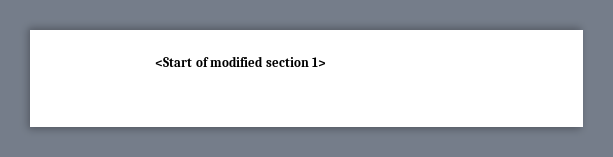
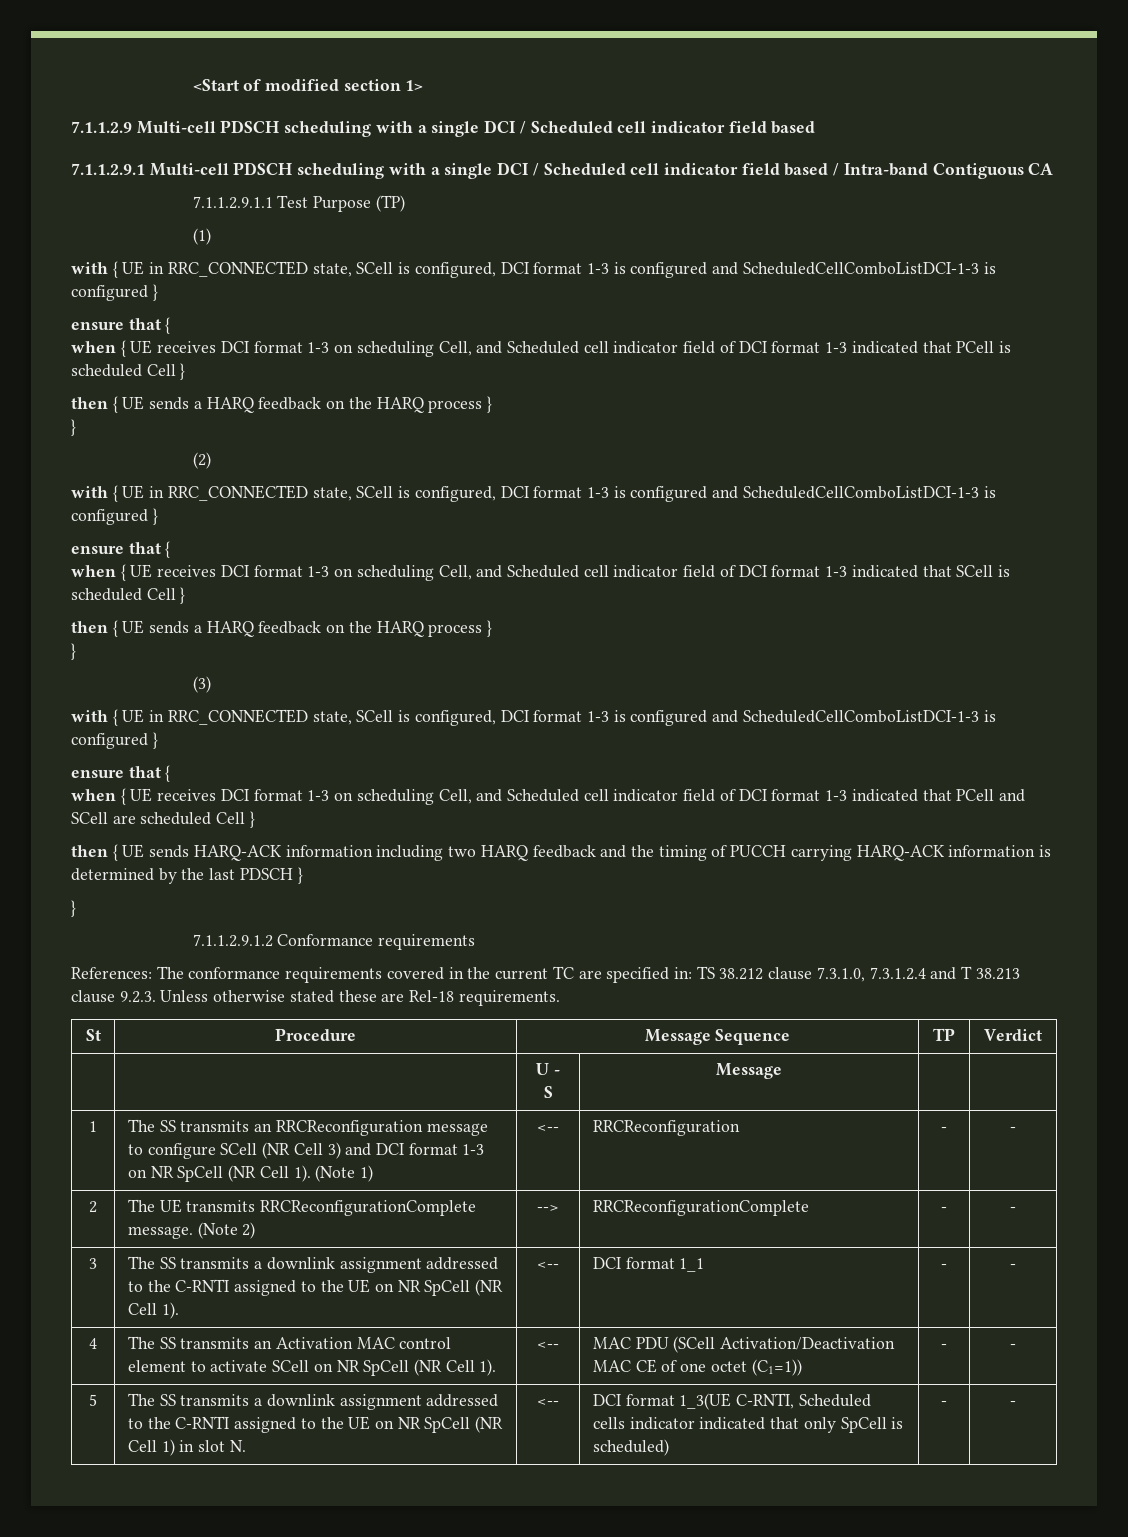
(327, 62) none -> [71,120,816,137] [71,162,1054,179] [192,195,405,212] [192,228,211,245] [71,261,996,278] [71,284,158,301] [71,317,171,334] [71,340,1011,357] [71,363,186,380] [71,396,492,413] [71,419,76,436] [192,452,211,469] [71,485,996,502] [71,508,158,525] [71,541,171,558] [71,564,1010,581] [71,587,186,604] [71,620,492,637] [71,643,76,660] [192,676,211,693] [71,709,996,726] [71,732,158,749] [71,765,171,782] [71,788,1025,805] [71,811,255,828] [71,844,1052,861] [71,867,303,884] [71,900,76,917] [192,934,475,950] [71,966,1020,983] [71,990,560,1006] [85,1029,101,1041] [275,1028,356,1041] [644,1029,791,1045] [933,1028,955,1041] [984,1029,1042,1041] [536,1063,560,1075] [543,1086,553,1098] [716,1063,782,1079] [89,1121,97,1132] [127,1119,488,1136] [127,1142,485,1159] [127,1165,373,1182] [537,1125,559,1132] [592,1120,740,1136] [941,1127,947,1132] [1010,1127,1016,1132] [89,1201,97,1213] [127,1199,477,1216] [127,1222,256,1239] [537,1205,559,1212] [592,1200,809,1216] [941,1207,947,1212] [1010,1207,1016,1212] [89,1258,97,1269] [127,1256,499,1273] [127,1279,504,1296] [127,1302,179,1319] [537,1262,559,1269] [592,1257,705,1272] [941,1264,947,1269] [1010,1264,1016,1269] [89,1338,97,1349] [127,1336,452,1349] [127,1359,497,1376] [537,1342,559,1349] [592,1336,896,1353] [592,1359,802,1376] [941,1344,947,1349] [1010,1344,1016,1349] [89,1394,97,1406] [127,1393,499,1410] [127,1416,504,1433] [127,1439,246,1456] [537,1399,559,1406] [592,1393,871,1410] [592,1417,904,1433] [592,1439,669,1456] [941,1401,947,1406] [1010,1401,1016,1406] // 7.1.1.2.9 Multi-cell PDSCH scheduling with a single DCI / Scheduled cell indicator field based // 7.1.1.2.9.1 Multi-cell PDSCH scheduling with a single DCI / Scheduled cell indicator field based / Intra-band Contiguous CA // 7.1.1.2.9.1.1 Test Purpose (TP) // (1) // with { UE in RRC_CONNECTED state, SCell is configured, DCI format 1-3 is configured and ScheduledCellComboListDCI-1-3 is configured } // ensure that { // when { UE receives DCI format 1-3 on scheduling Cell, and Scheduled cell indicator field of DCI format 1-3 indicated that PCell is scheduled Cell } // then { UE sends a HARQ feedback on the HARQ process } // } // (2) // with { UE in RRC_CONNECTED state, SCell is configured, DCI format 1-3 is configured and ScheduledCellComboListDCI-1-3 is configured } // ensure that { // when { UE receives DCI format 1-3 on scheduling Cell, and Scheduled cell indicator field of DCI format 1-3 indicated that SCell is scheduled Cell } // then { UE sends a HARQ feedback on the HARQ process } // } // (3) // with { UE in RRC_CONNECTED state, SCell is configured, DCI format 1-3 is configured and ScheduledCellComboListDCI-1-3 is configured } // ensure that { // when { UE receives DCI format 1-3 on scheduling Cell, and Scheduled cell indicator field of DCI format 1-3 indicated that PCell and SCell are scheduled Cell } // then { UE sends HARQ-ACK information including two HARQ feedback and the timing of PUCCH carrying HARQ-ACK information is determined by the last PDSCH } // } // 7.1.1.2.9.1.2 Conformance requirements // References: The conformance requirements covered in the current TC are specified in: TS 38.212 clause 7.3.1.0, 7.3.1.2.4 and T 38.213 clause 9.2.3. Unless otherwise stated these are Rel-18 requirements. // St | Procedure | Message Sequence | TP | Verdict // | | U - S | Message | | // 1 | The SS transmits an RRCReconfiguration message to configure SCell (NR Cell 3) and DCI format 1-3 on NR SpCell (NR Cell 1). (Note 1) | <-- | RRCReconfiguration | - | - // 2 | The UE transmits RRCReconfigurationComplete message. (Note 2) | --> | RRCReconfigurationComplete | - | - // 3 | The SS transmits a downlink assignment addressed to the C-RNTI assigned to the UE on NR SpCell (NR Cell 1). | <-- | DCI format 1_1 | - | - // 4 | The SS transmits an Activation MAC control element to activate SCell on NR SpCell (NR Cell 1). | <-- | MAC PDU (SCell Activation/Deactivation MAC CE of one octet (C1=1)) | - | - // 5 | The SS transmits a downlink assignment addressed to the C-RNTI assigned to the UE on NR SpCell (NR Cell 1) in slot N. | <-- | DCI format 1_3(UE C-RNTI, Scheduled cells indicator indicated that only SpCell is scheduled) | - | -

